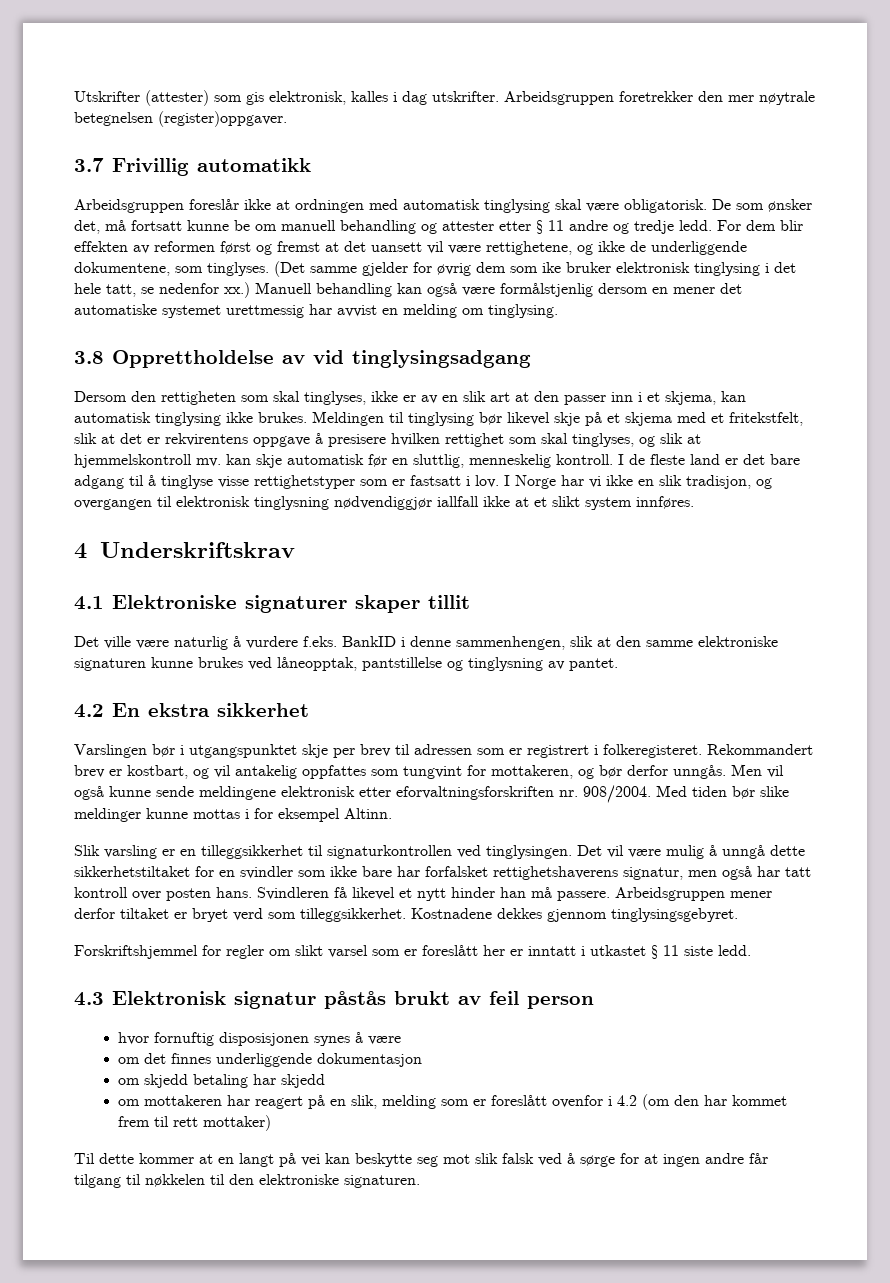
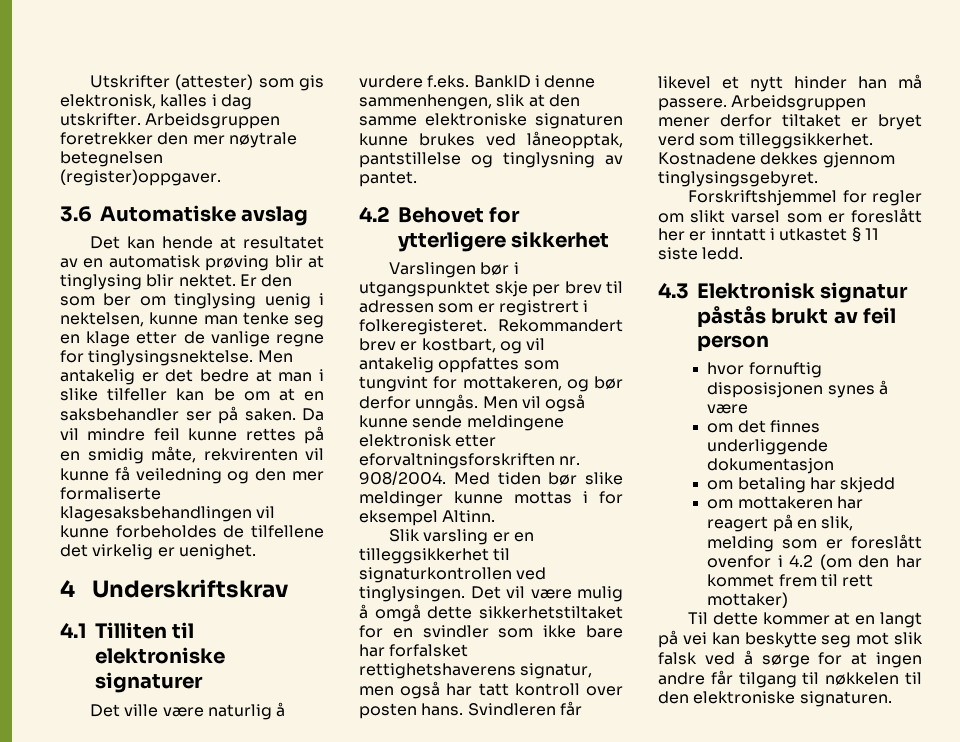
[74,158,311,176] [74,199,812,213] [74,220,803,234] [74,241,747,255] [74,261,796,277] [74,282,742,298] [74,304,558,318] [74,350,531,368] [74,391,746,405] [74,411,803,426] [74,433,701,447] [74,454,800,468] [74,475,772,489] [74,496,694,510] 3.7 Frivillig automatikk // Arbeidsgruppen foreslår ikke at ordningen med automatisk tinglysing skal være obligatorisk. De som ønsker det, må fortsatt kunne be om manuell behandling og attester etter § 11 andre og tredje ledd. For dem blir effekten av reformen først og fremst at det uansett vil være rettighetene, og ikke de underliggende dokumentene, som tinglyses. (Det samme gjelder for øvrig dem som ike bruker elektronisk tinglysing i det hele tatt, se nedenfor xx.) Manuell behandling kan også være formålstjenlig dersom en mener det automatiske systemet urettmessig har avvist en melding om tinglysing. // 3.8 Opprettholdelse av vid tinglysingsadgang // Dersom den rettigheten som skal tinglyses, ikke er av en slik art at den passer inn i et skjema, kan automatisk tinglysing ikke brukes. Meldingen til tinglysing bør likevel skje på et skjema med et fritekstfelt, slik at det er rekvirentens oppgave å presisere hvilken rettighet som skal tinglyses, og slik at hjemmelskontroll mv. kan skje automatisk før en sluttlig, menneskelig kontroll. I de fleste land er det bare adgang til å tinglyse visse rettighetstyper som er fastsatt i lov. I Norge har vi ikke en slik tradisjon, og overgangen til elektronisk tinglysning nødvendiggjør iallfall ikke at et slikt system innføres. -> [60,205,309,226] [90,236,324,249] [60,255,324,271] [60,274,293,290] [60,293,324,309] [60,312,324,328] [60,331,324,347] [60,350,293,366] [60,369,324,385] [60,388,324,401] [60,406,324,424] [60,426,324,444] [60,446,324,464] [60,466,324,484] [60,487,161,500] [60,506,276,522] [60,525,325,538] [60,544,256,560] 3.6 Automatiske avslag // Det kan hende at resultatet av en automatisk prøving blir at tinglysing blir nektet. Er den som ber om tinglysing uenig i nektelsen, kunne man tenke seg en klage etter de vanlige regne for tinglysingsnektelse. Men antakelig er det bedre at man i slike tilfeller kan be om at en saksbehandler ser på saken. Da vil mindre feil kunne rettes på en smidig måte, rekvirenten vil kunne få veiledning og den mer formaliserte klagesaksbehandlingen vil kunne forbeholdes de tilfellene det virkelig er uenighet.
[112,595,237,609] Elektroniske -> [95,622,195,639] [95,647,225,664] Tilliten til elektroniske
[355,595,470,613] skaper tillit -> (203, 682) none
[112,703,210,717] En ekstra -> [398,207,521,223] [398,231,506,252] Behovet for ytterligere
[722,845,765,859] unngå -> [374,604,421,622] omgå
[334,887,347,898] få -> [559,701,582,716] får
[144,1074,189,1088] skjedd -> (734, 485) none

